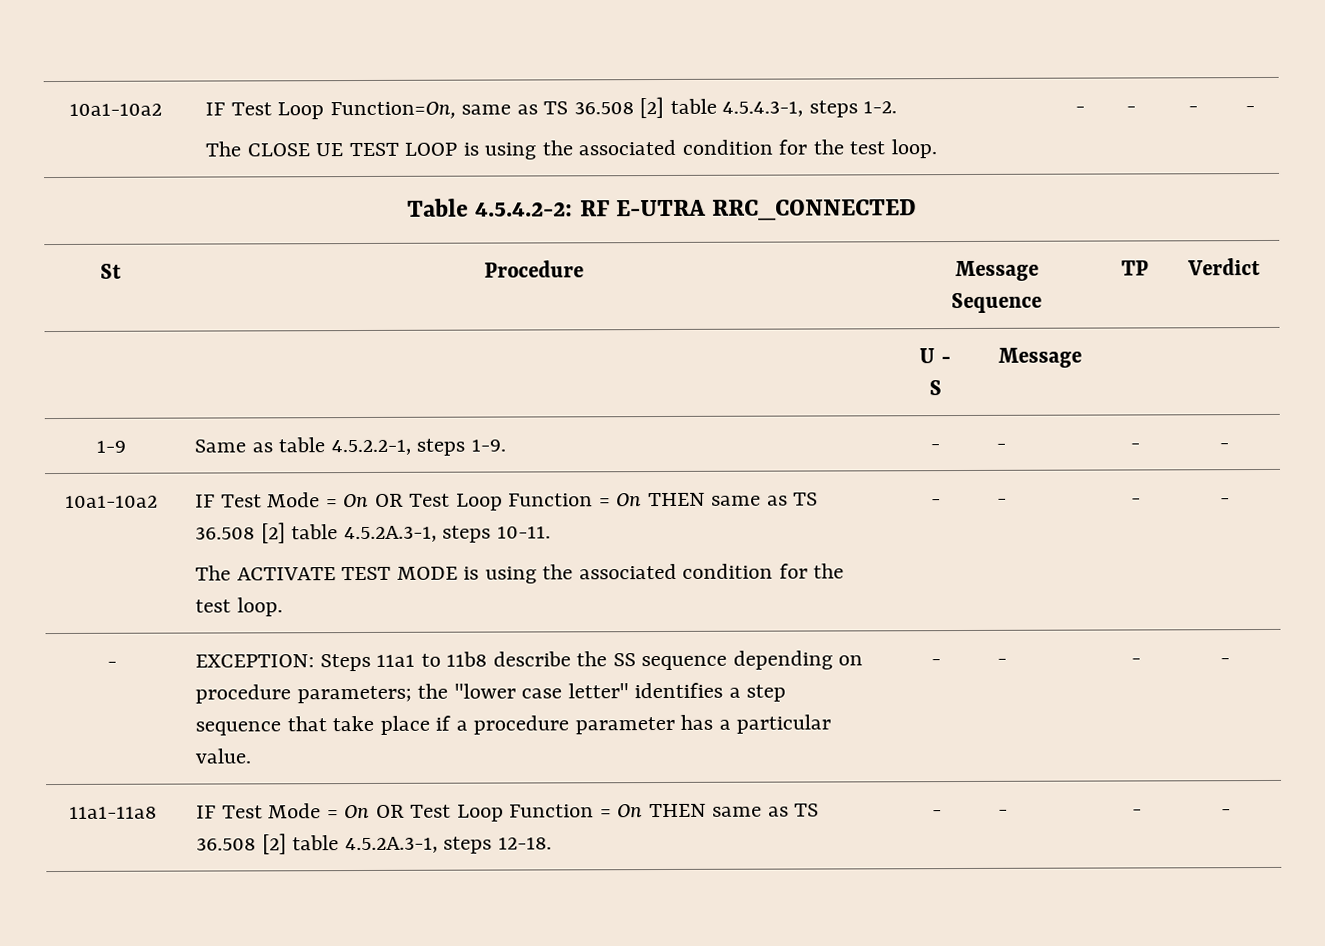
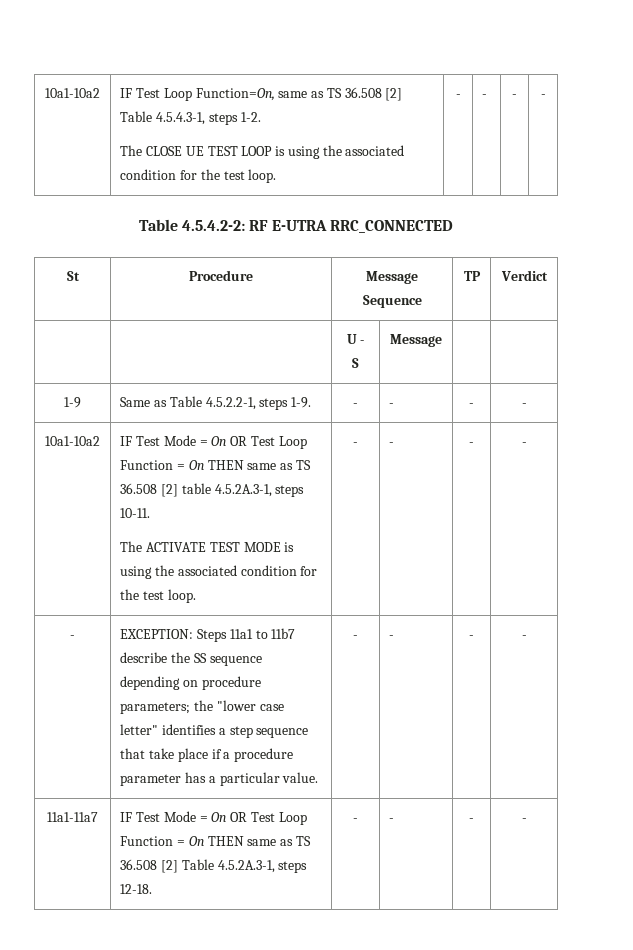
[669,98,717,114] table -> [120,111,153,122] Table
[278,437,326,453] table -> [169,396,202,407] Table
[446,651,488,667] 11b8 -> [271,628,296,639] 11b7
[68,806,157,819] 11a1-11a8 -> [47,812,98,822] 11a1-11a7
[292,835,340,851] table -> [181,859,214,870] Table

